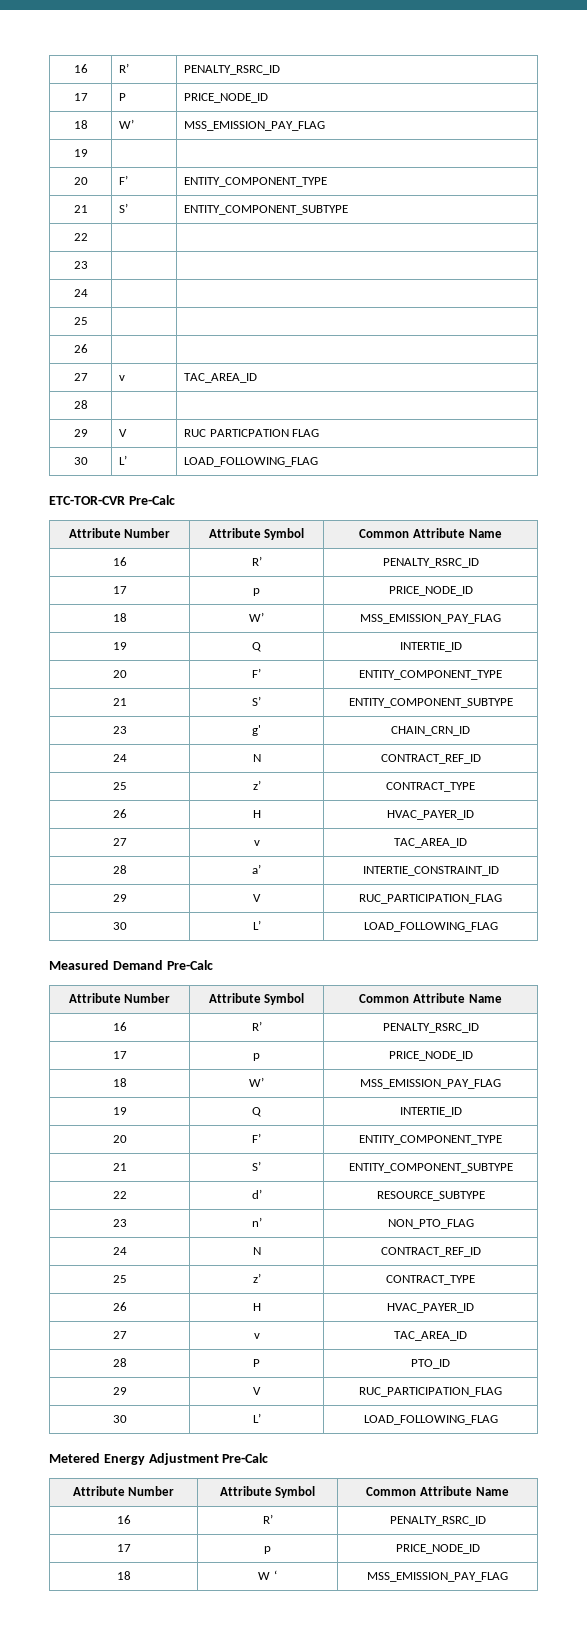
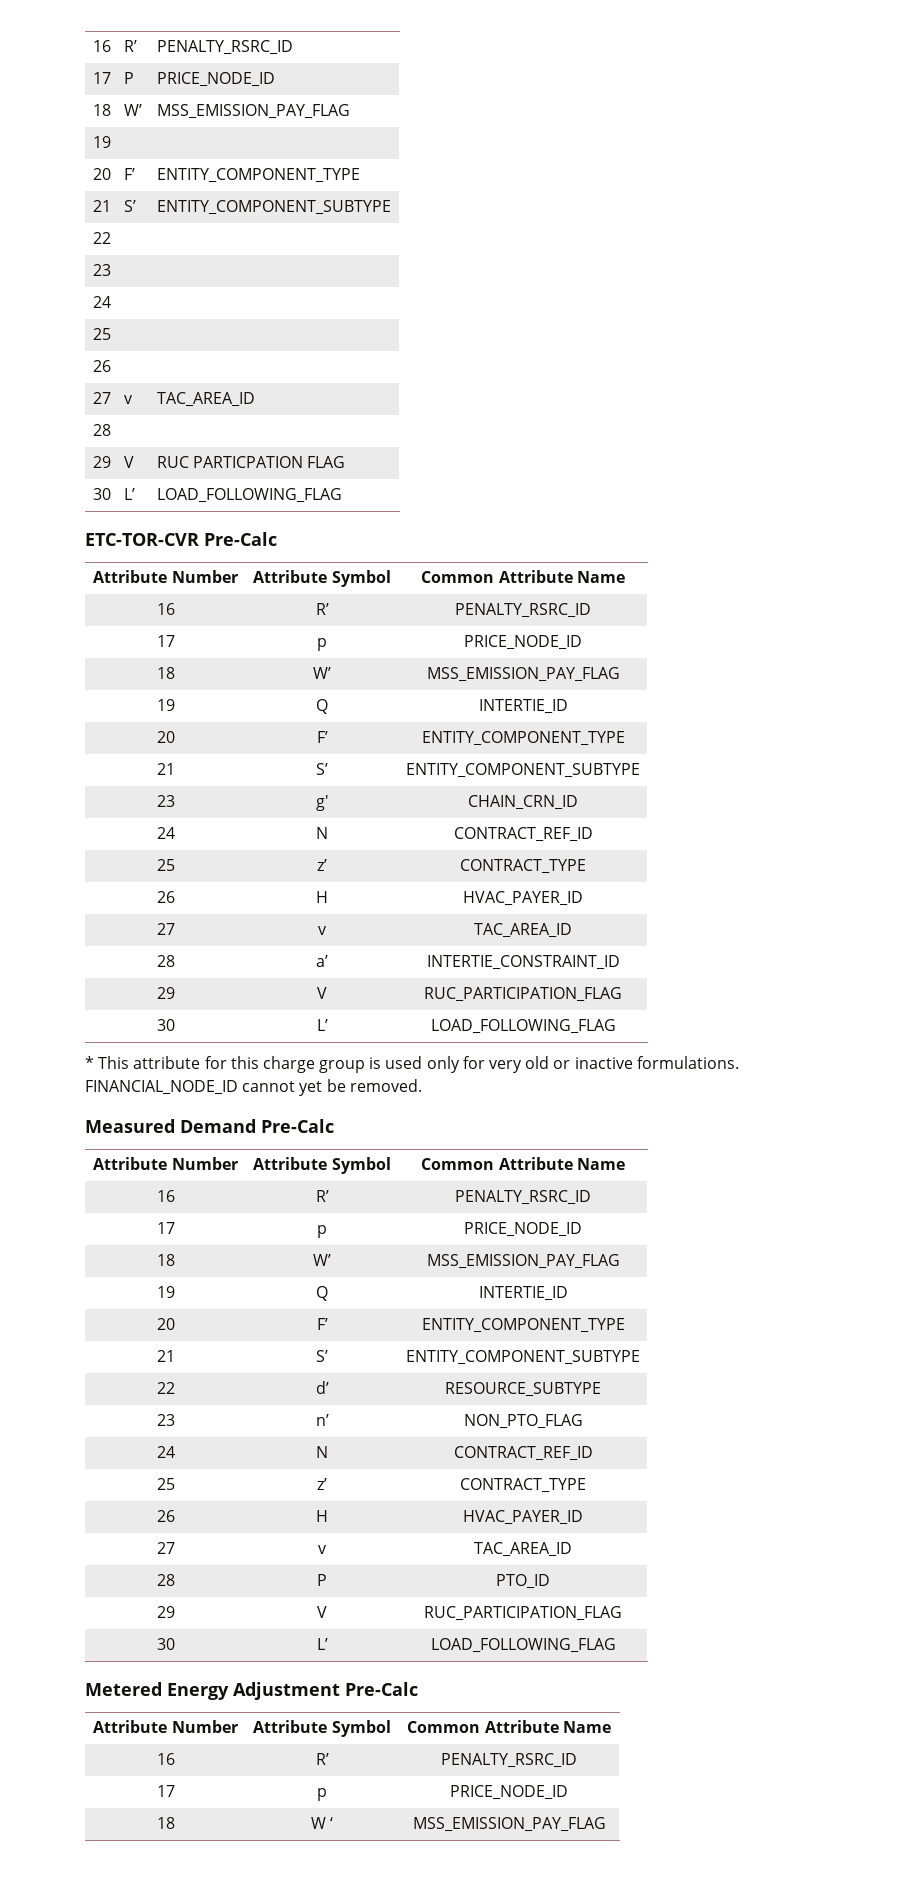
(498, 927) none -> [85,1056,739,1073] [85,1079,422,1096] // * This attribute for this charge group is used only for very old or inactive formulations. FINANCIAL_NODE_ID cannot yet be removed.

